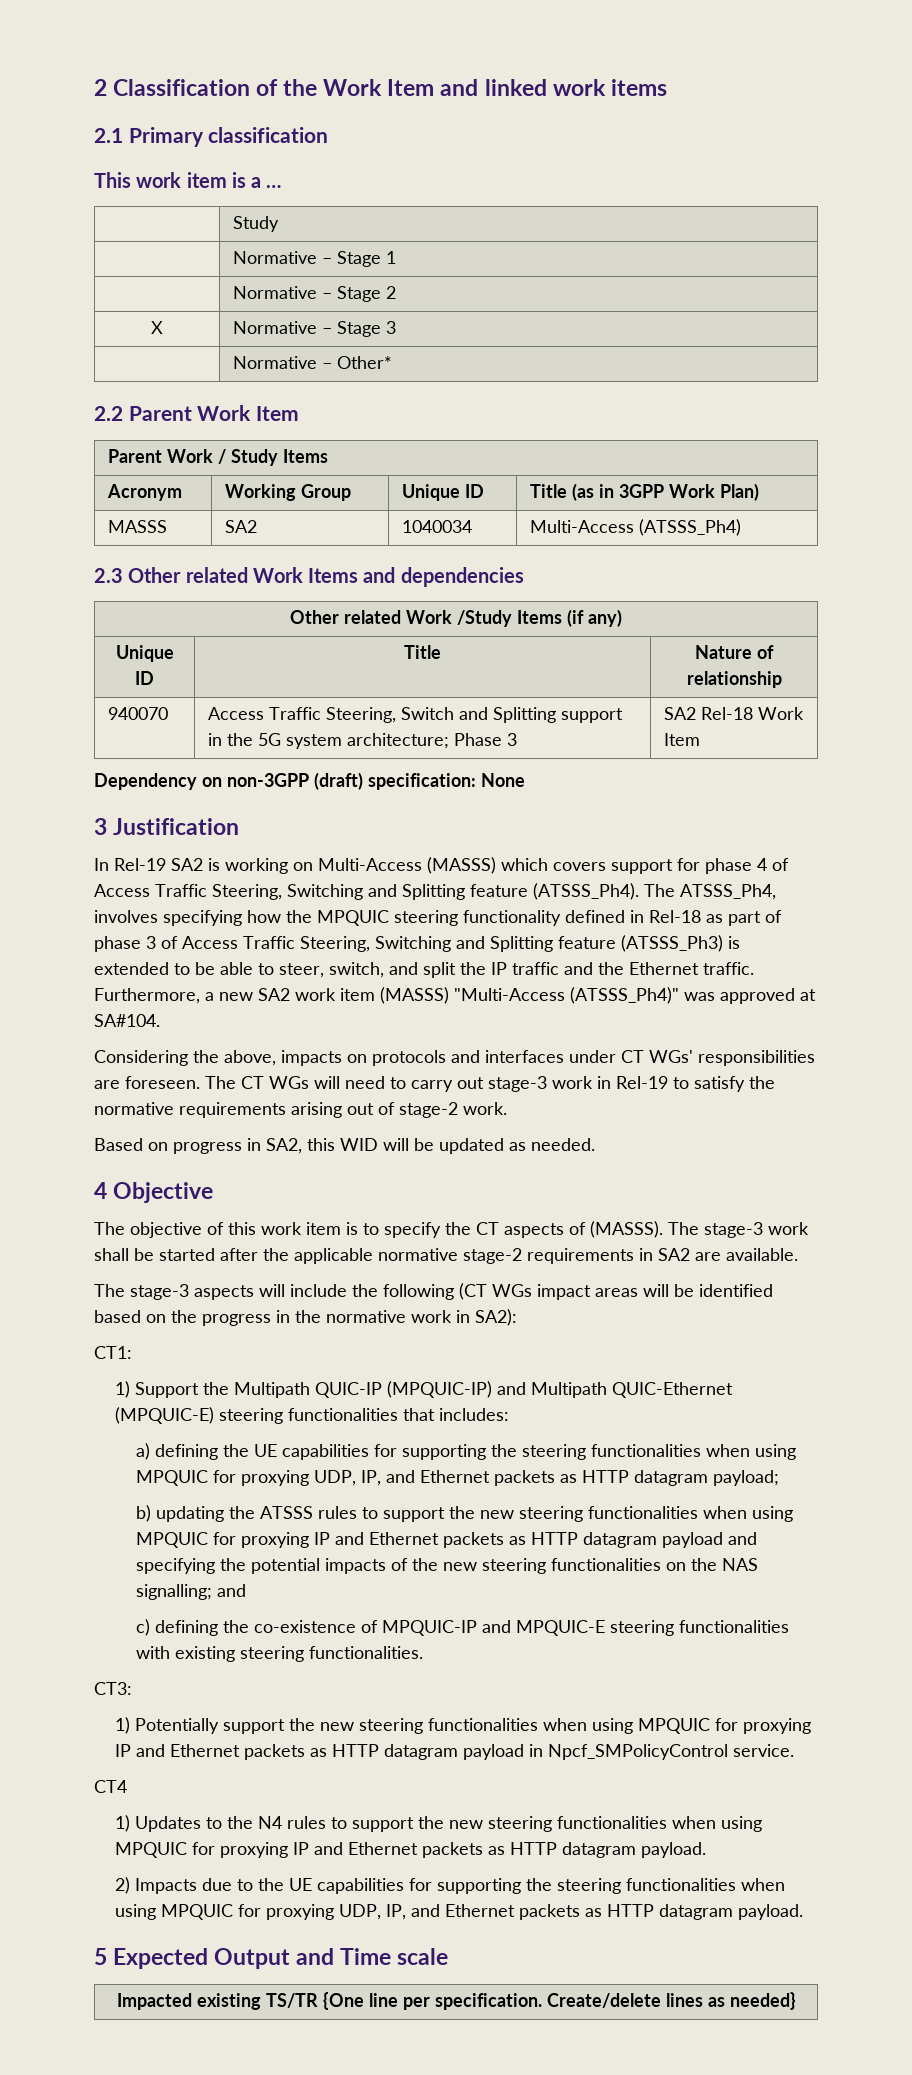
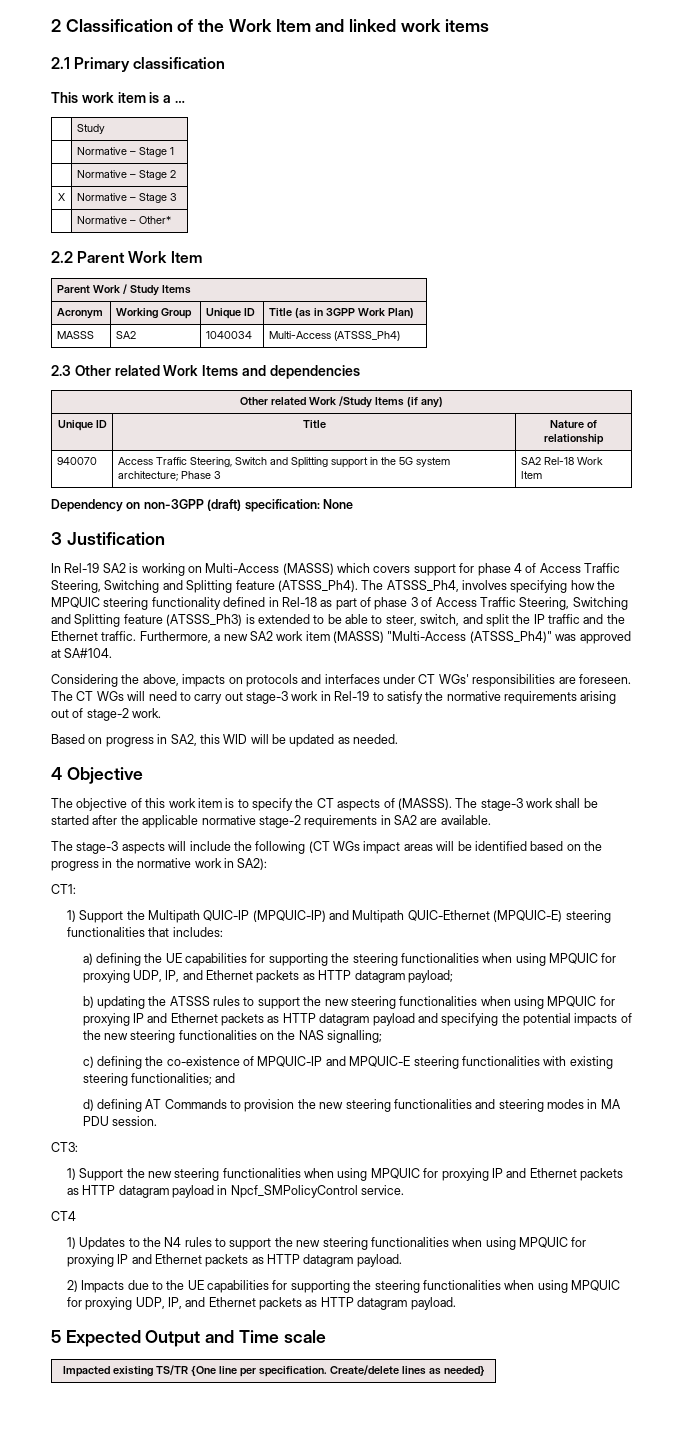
[216,1584,246,1597] and -> (383, 1036) none
[308,1646,423,1659] functionalities. -> [130,1073,236,1085] [82,1099,621,1112] [82,1116,157,1126] functionalities; and // d) defining AT Commands to provision the new steering functionalities and steering modes in MA PDU session.
[134,1718,285,1734] Potentially support -> [79,1168,124,1181] Support

